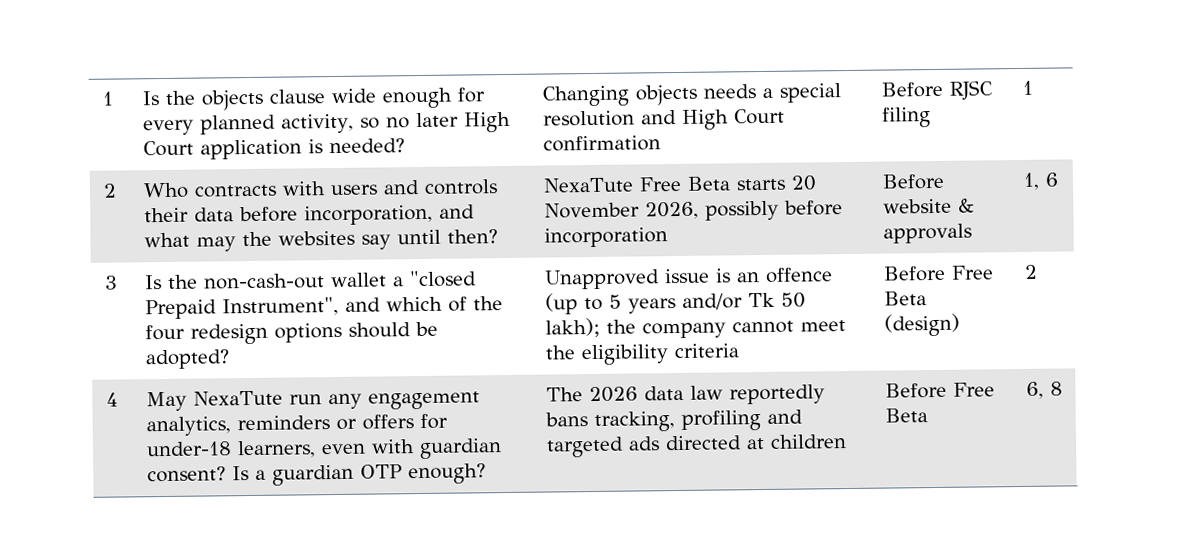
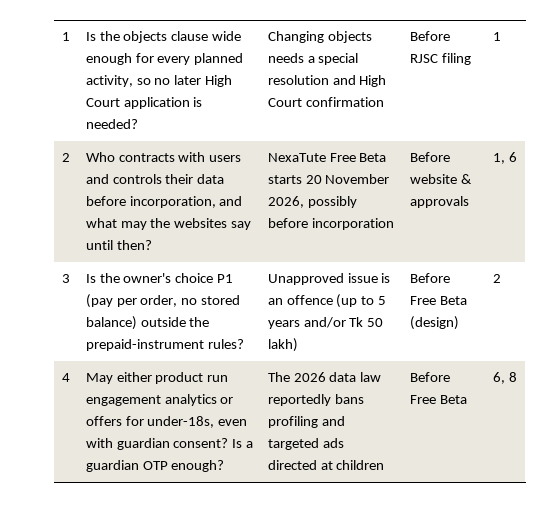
[202,270,477,290] [144,296,503,320] [144,321,438,345] [144,349,230,370] non-cash-out wallet a "closed Prepaid Instrument", and which of the four redesign options should be adopted? -> [123,273,234,283] [85,294,241,308] [85,316,210,330] [85,339,244,351] owner's choice P1 (pay per order, no stored balance) outside the prepaid-instrument rules?
[544,317,846,339] [544,343,739,366] lakh); the company cannot meet the eligibility criteria -> [267,338,298,352] lakh)
[192,390,480,410] [145,415,330,437] NexaTute run any engagement analytics, reminders -> [116,372,229,384] [85,394,217,406] either product run engagement analytics
[145,440,316,459] under-18 learners, -> [147,416,215,428] under-18s,
[593,411,675,432] tracking, -> (364, 399) none

